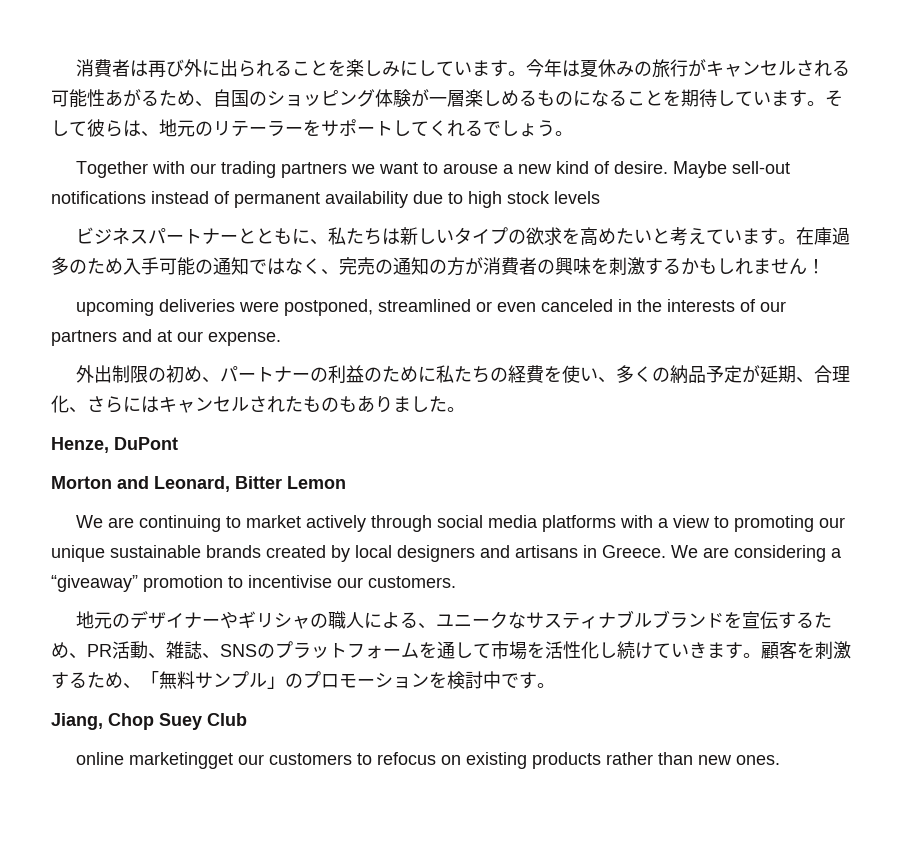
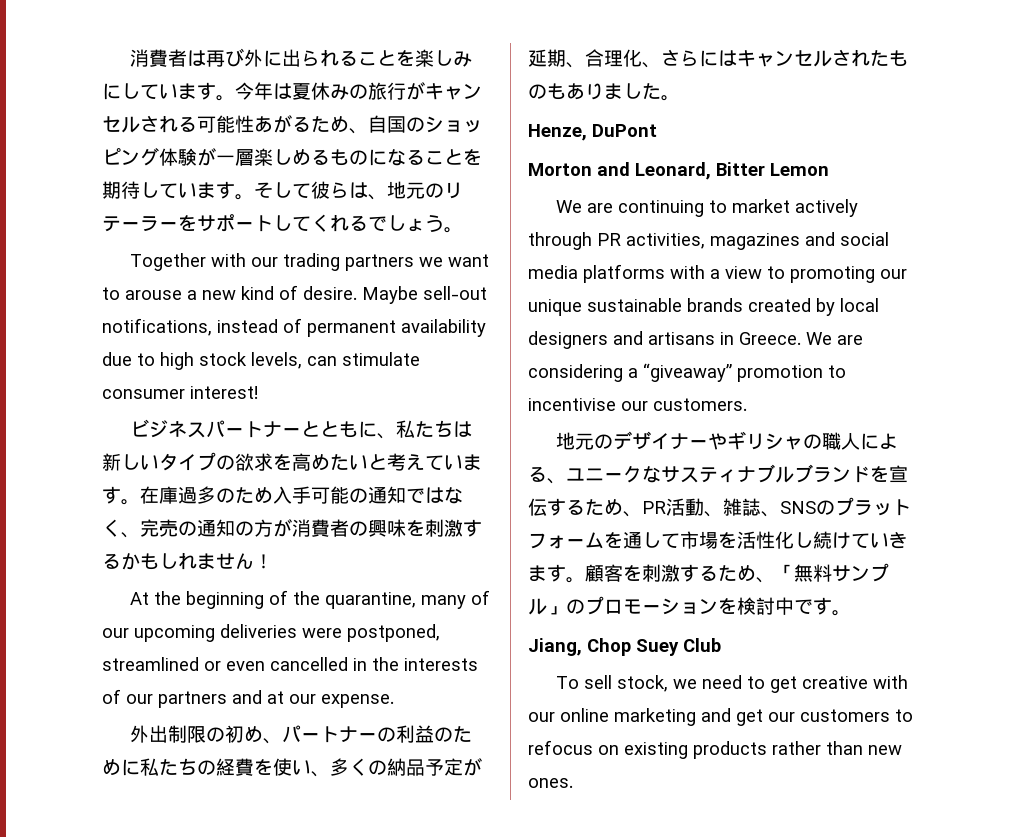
[51,191,146,204] notifications -> [102,318,212,336] notifications,
[554,191,600,204] levels -> [251,352,420,369] [102,386,258,399] levels, can stimulate consumer interest!
(825, 266) none -> [130,590,491,609] [102,628,129,638] At the beginning of the quarantine, many of our
[541,299,614,312] canceled -> [270,657,348,671] cancelled
(433, 523) none -> [597,232,835,250] PR activities, magazines and
[76,752,234,769] online marketingget -> [556,675,909,693] [528,708,763,726] To sell stock, we need to get creative with our online marketing and get

